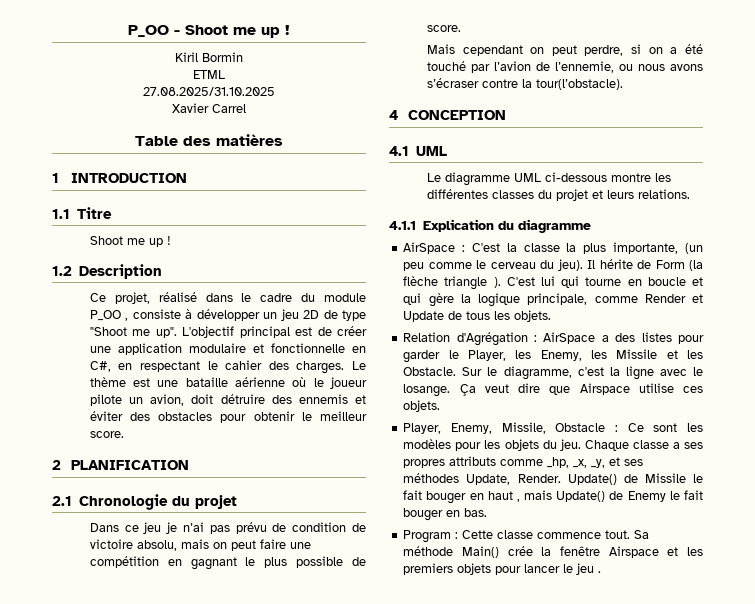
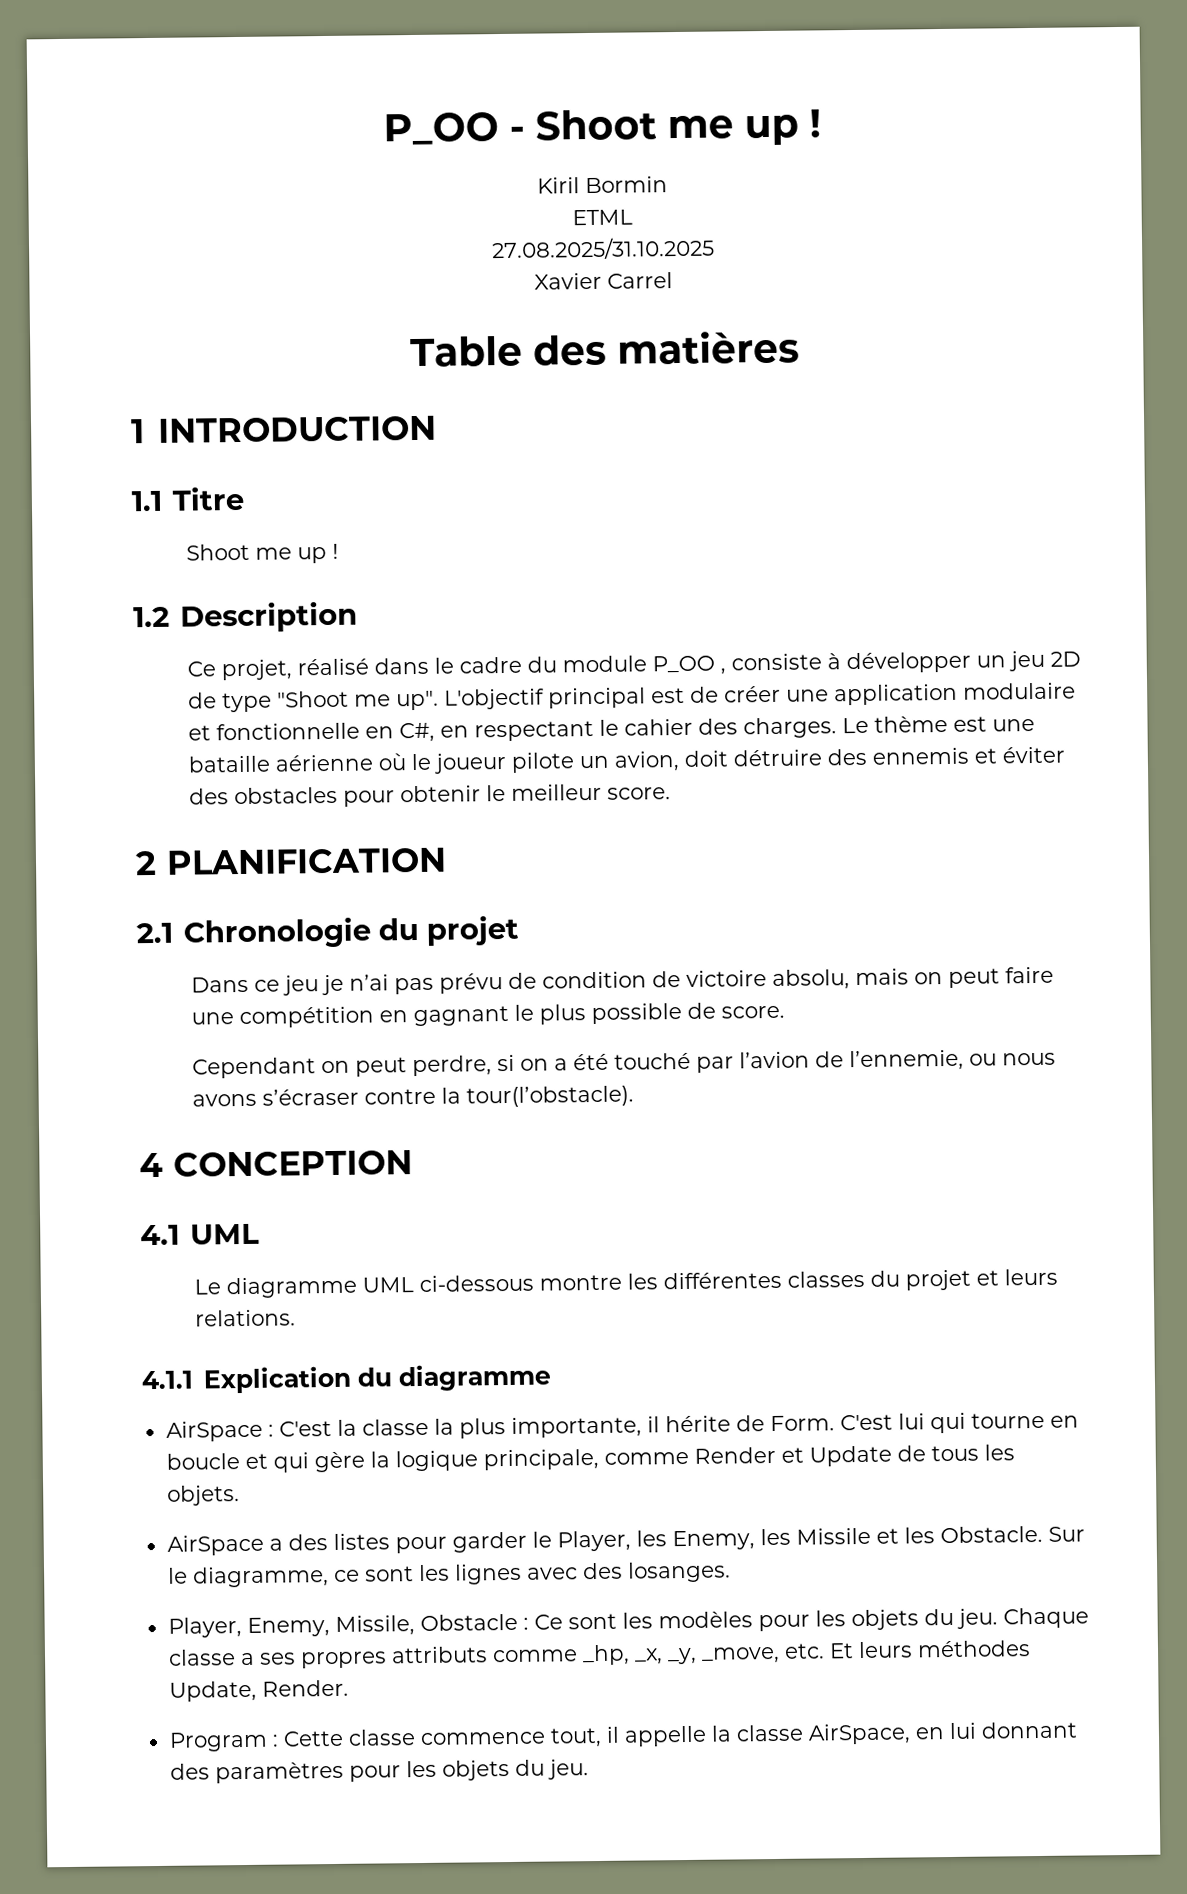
[426,44,523,56] Mais cependant -> [191,1057,316,1079] Cependant
[685,243,703,254] [403,259,703,271] [403,276,501,290] (un peu comme le cerveau du jeu). Il hérite de Form (la flèche triangle ). -> [646,1415,835,1433] il hérite de Form.
[403,332,538,346] Relation d'Agrégation : -> (240, 1495) none
[577,366,703,380] [403,383,703,397] [403,400,441,412] c'est la ligne avec le losange. Ça veut dire que Airspace utilise ces objets. -> [333,1561,731,1585] ce sont les lignes avec des losanges.
[609,457,644,466] et ses -> [700,1641,913,1664] _move, etc. Et leurs
[567,473,703,485] [403,490,703,504] [403,508,488,521] Update() de Missile le fait bouger en haut , mais Update() de Enemy le fait bouger en bas. -> (349, 1688) none
[605,530,650,539] [403,546,703,558] [403,563,602,575] tout. Sa méthode Main() crée la fenêtre Airspace et les premiers objets pour lancer le jeu . -> [549,1721,1077,1748] [169,1759,589,1784] tout, il appelle la classe AirSpace, en lui donnant des paramètres pour les objets du jeu.

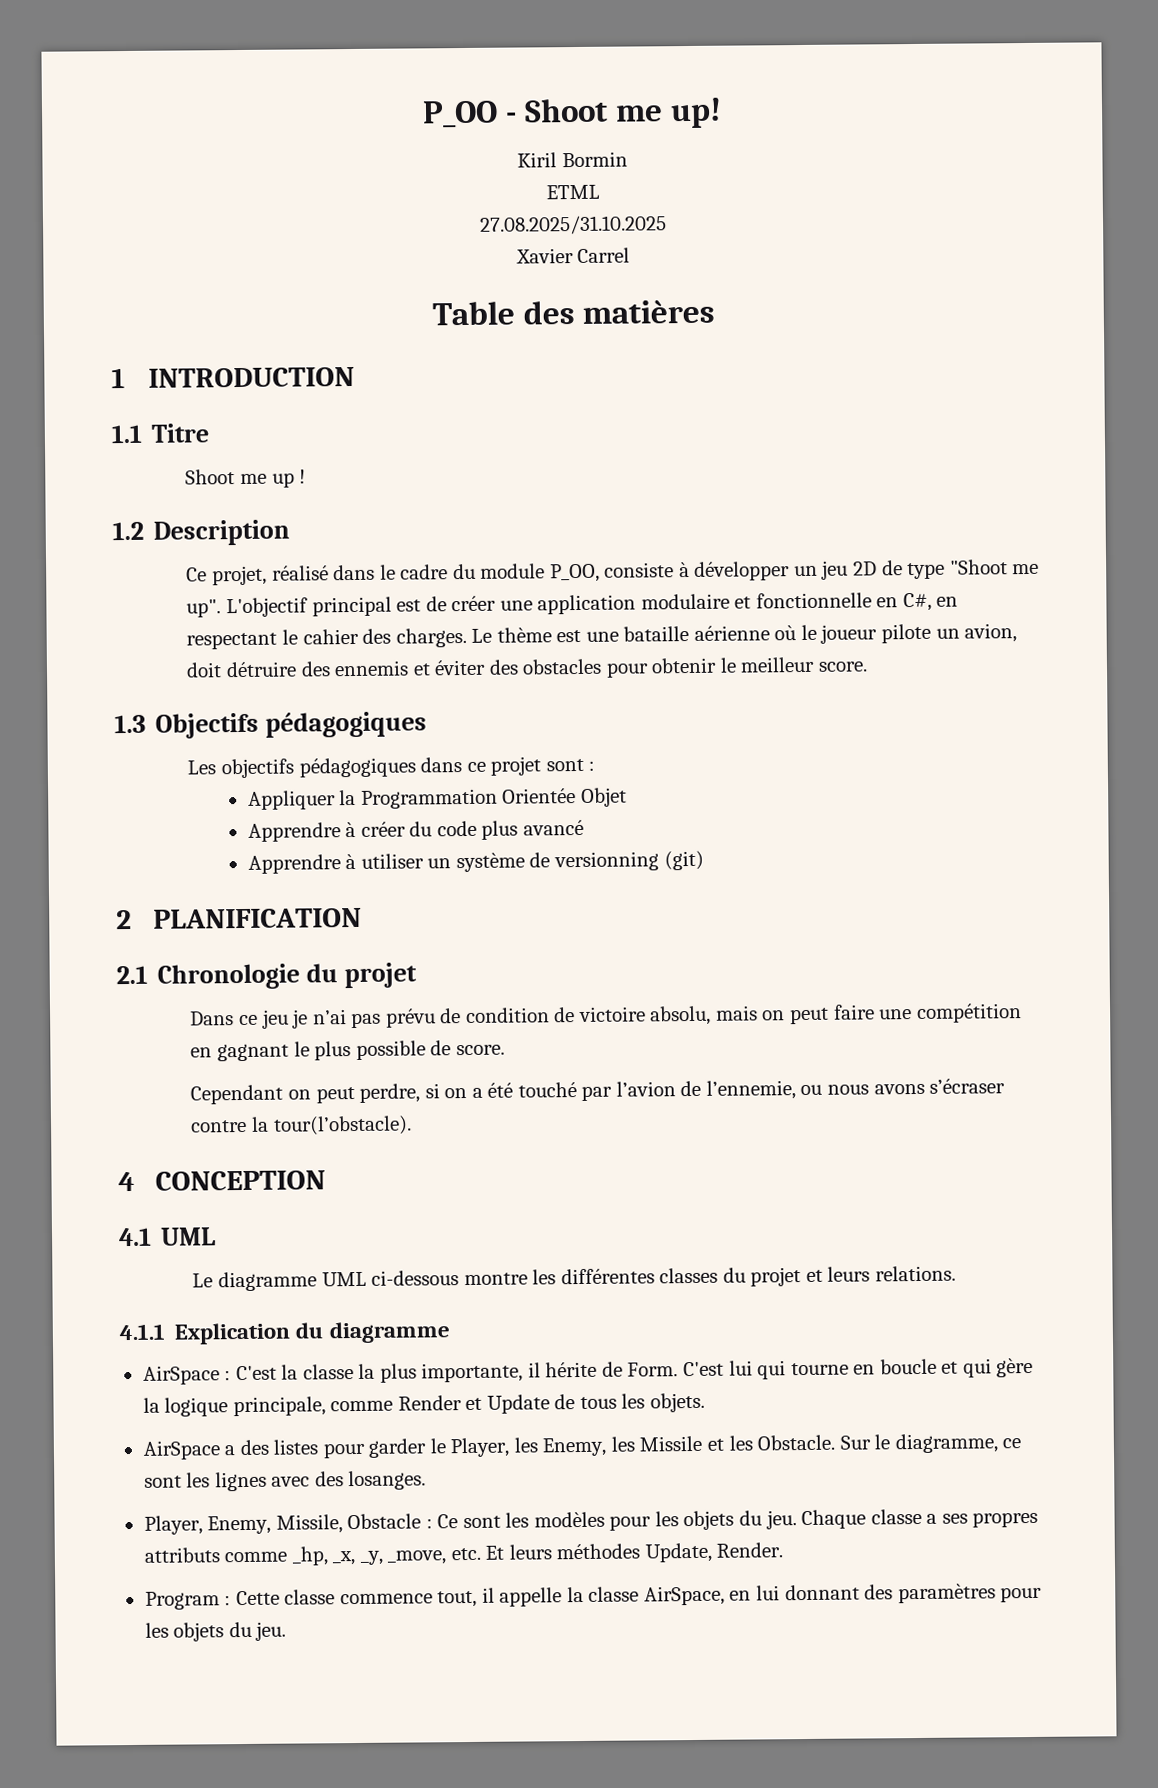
[743,109,821,146] up ! -> [669,97,722,129] up!
[651,655,726,675] P_OO , -> [549,563,600,583] P_OO,
(671, 793) none -> [114,711,428,739] [187,756,596,779] [247,787,627,810] [247,819,584,842] [247,850,704,874] // 1.3 Objectifs pédagogiques // Les objectifs pédagogiques dans ce projet sont : // Appliquer la Programmation Orientée Objet // Apprendre à créer du code plus avancé // Apprendre à utiliser un système de versionning (git)

